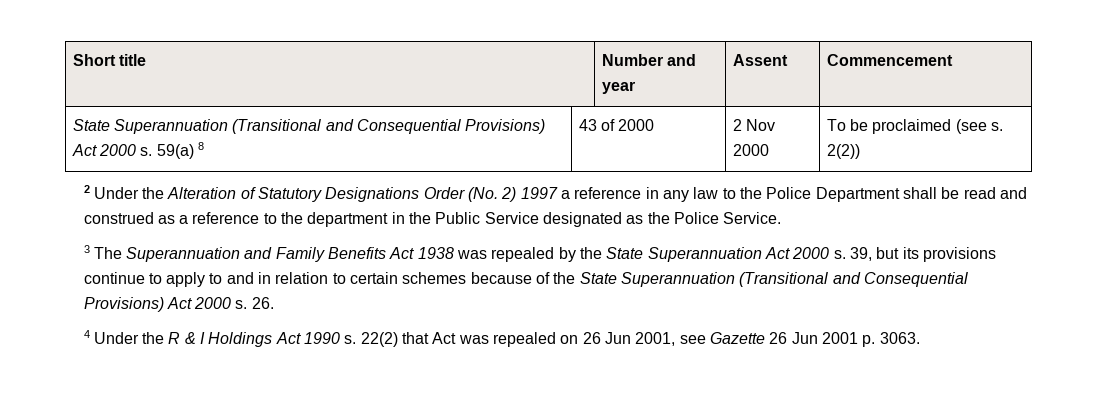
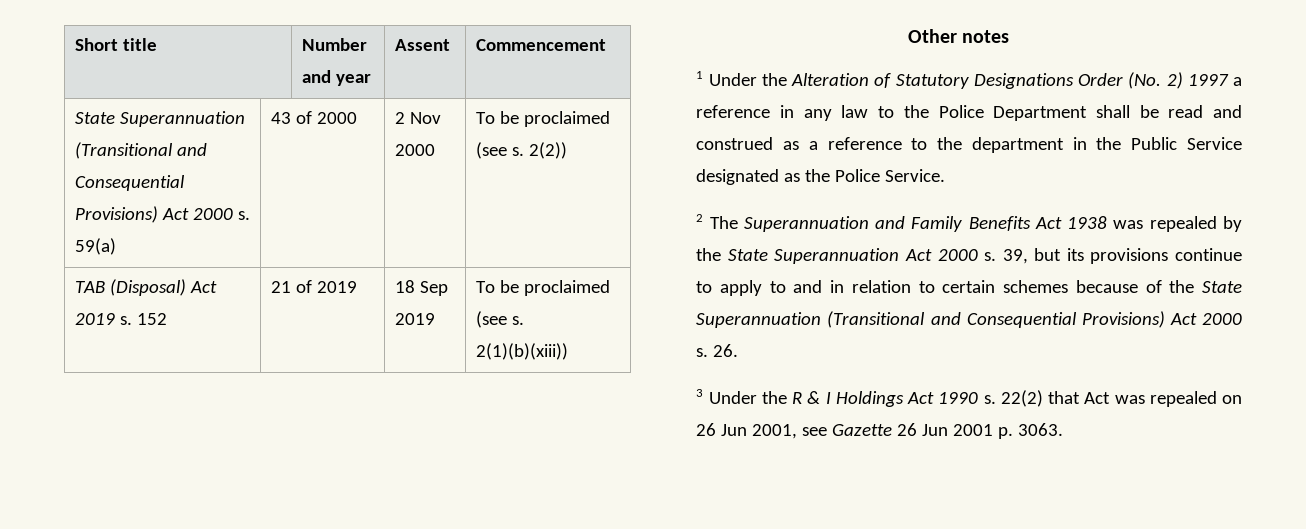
[198,142,205,150] 8 -> (116, 246) none
[83,185,90,193] // 2 -> [74,279,217,296] [74,313,167,325] [270,280,357,293] [394,280,448,296] [394,313,435,325] [475,280,610,296] [475,311,524,328] [475,343,568,360] [907,29,1010,43] [696,71,704,79] // TAB (Disposal) Act 2019 s. 152 | 21 of 2019 | 18 Sep 2019 | To be proclaimed (see s. 2(1)(b)(xiii)) // Other notes // 1
[83,245,90,253] 3 -> [696,214,704,222] 2
[83,330,90,338] 4 -> [696,389,704,397] 3

